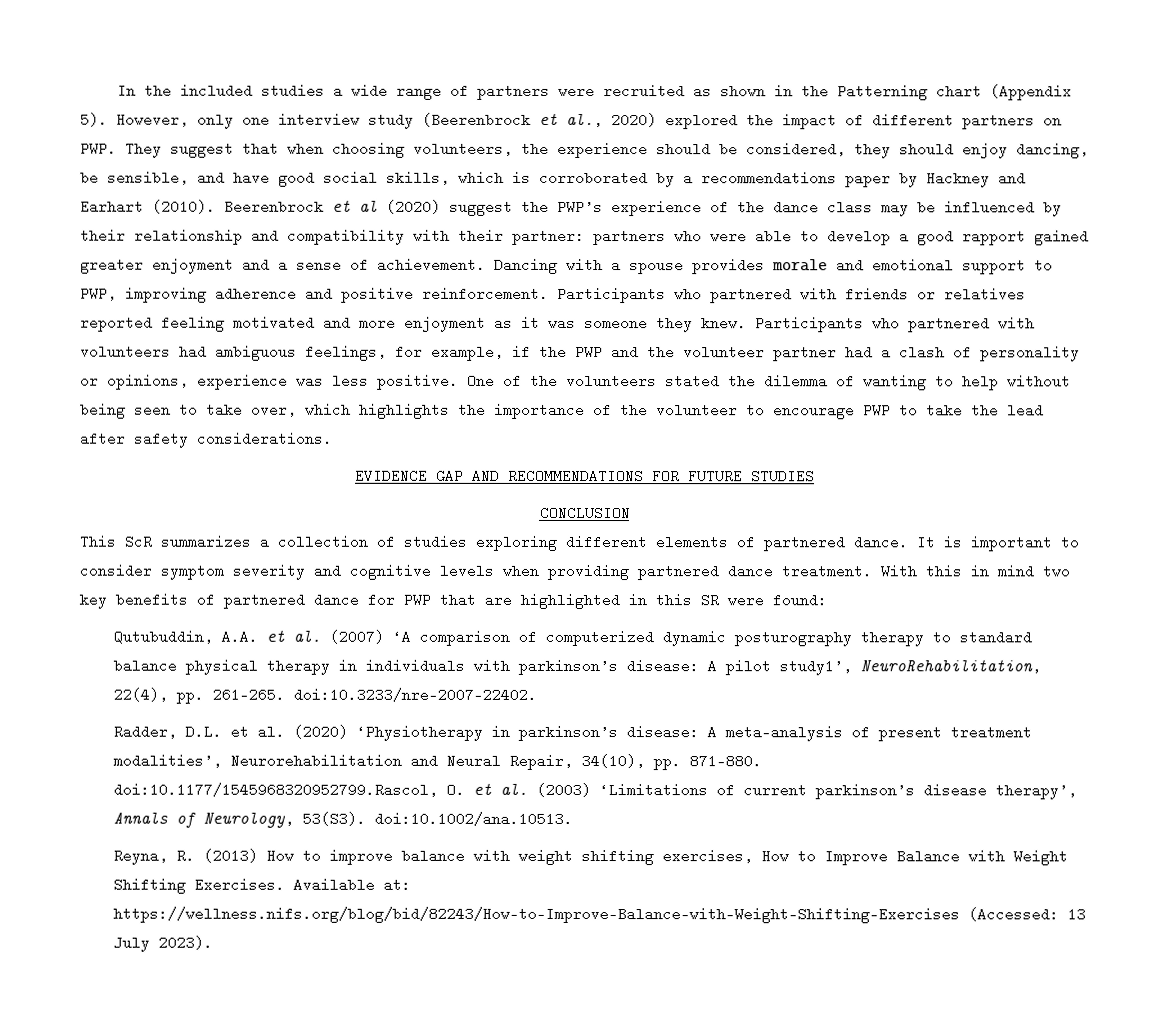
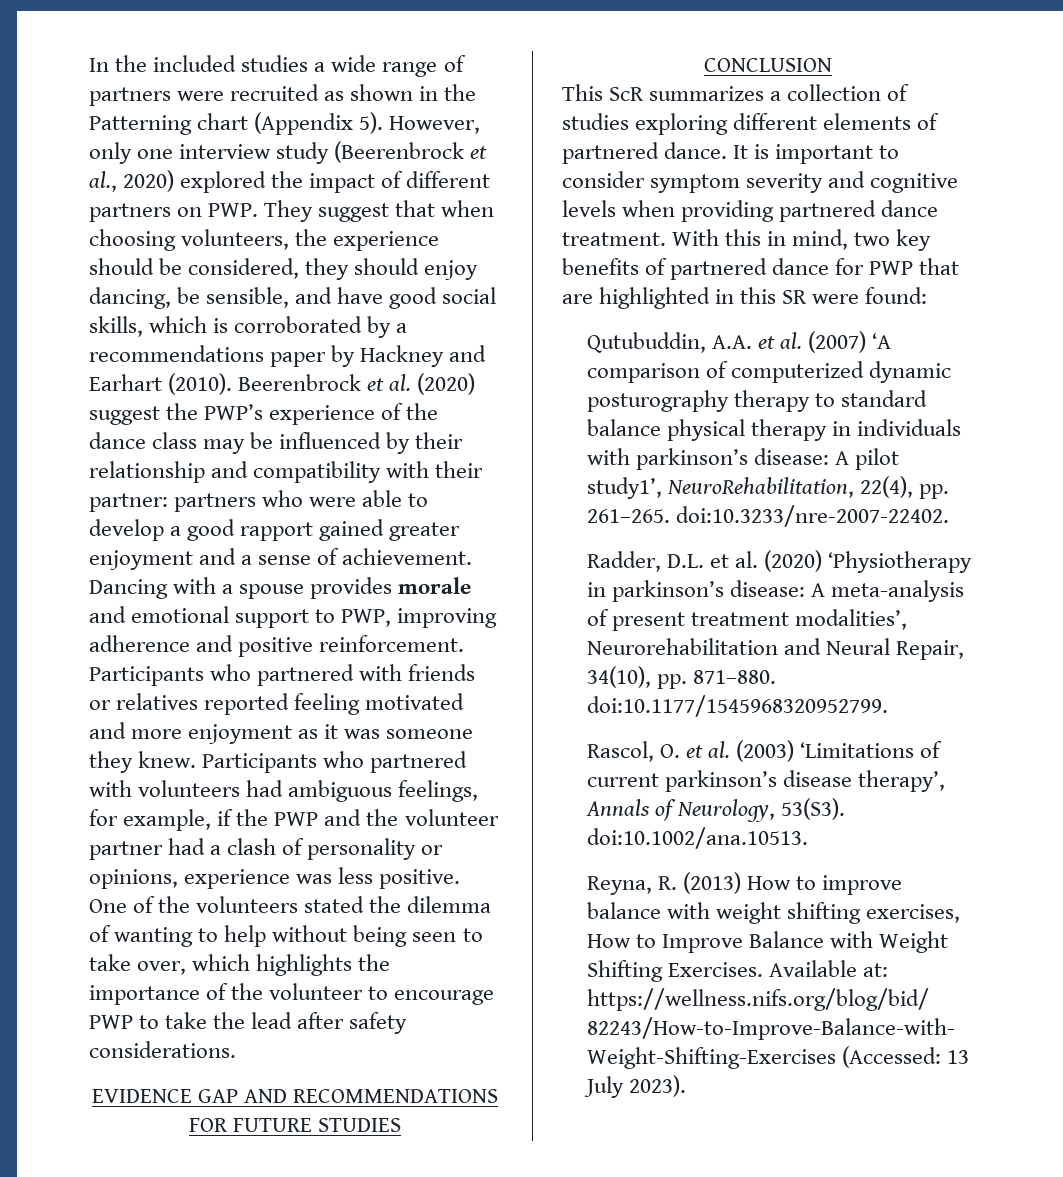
[359,199,378,212] al -> [389,374,412,391] al.
[997,564,1034,579] mind -> [792,229,849,250] mind,
[112,782,438,797] doi:10.1177/1545968320952799.Rascol, -> [587,695,889,717] [587,741,655,762] doi:10.1177/1545968320952799. // Rascol,

